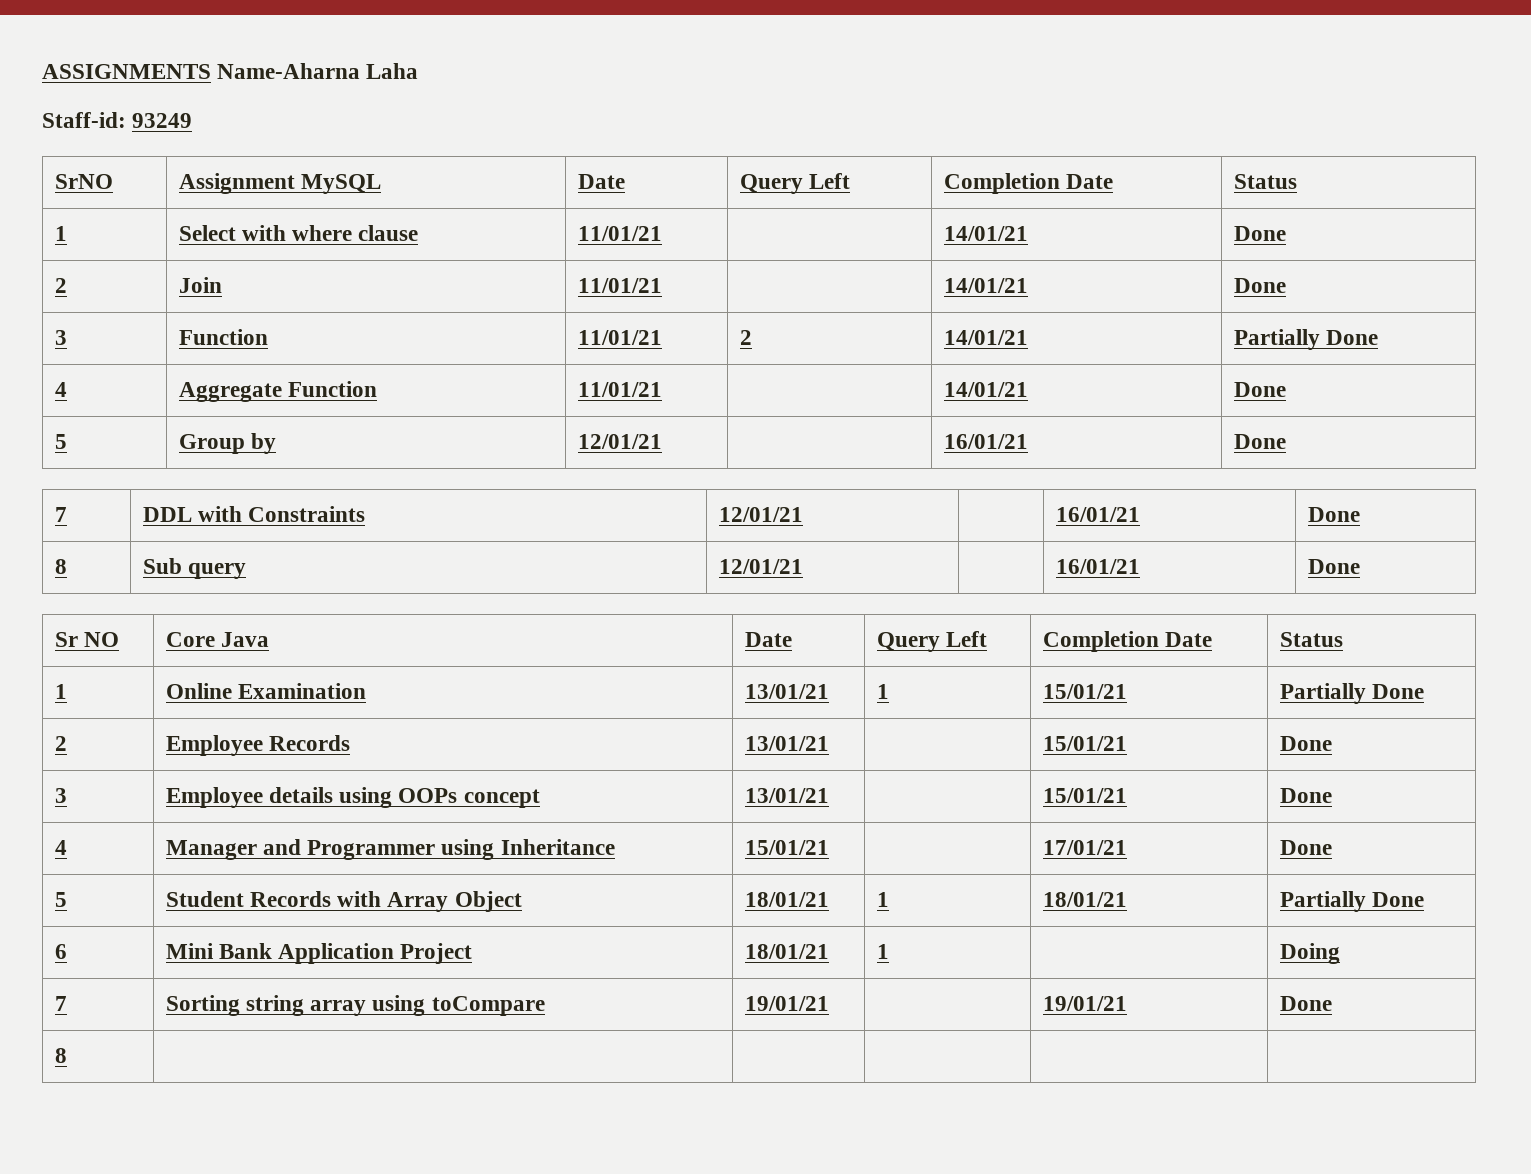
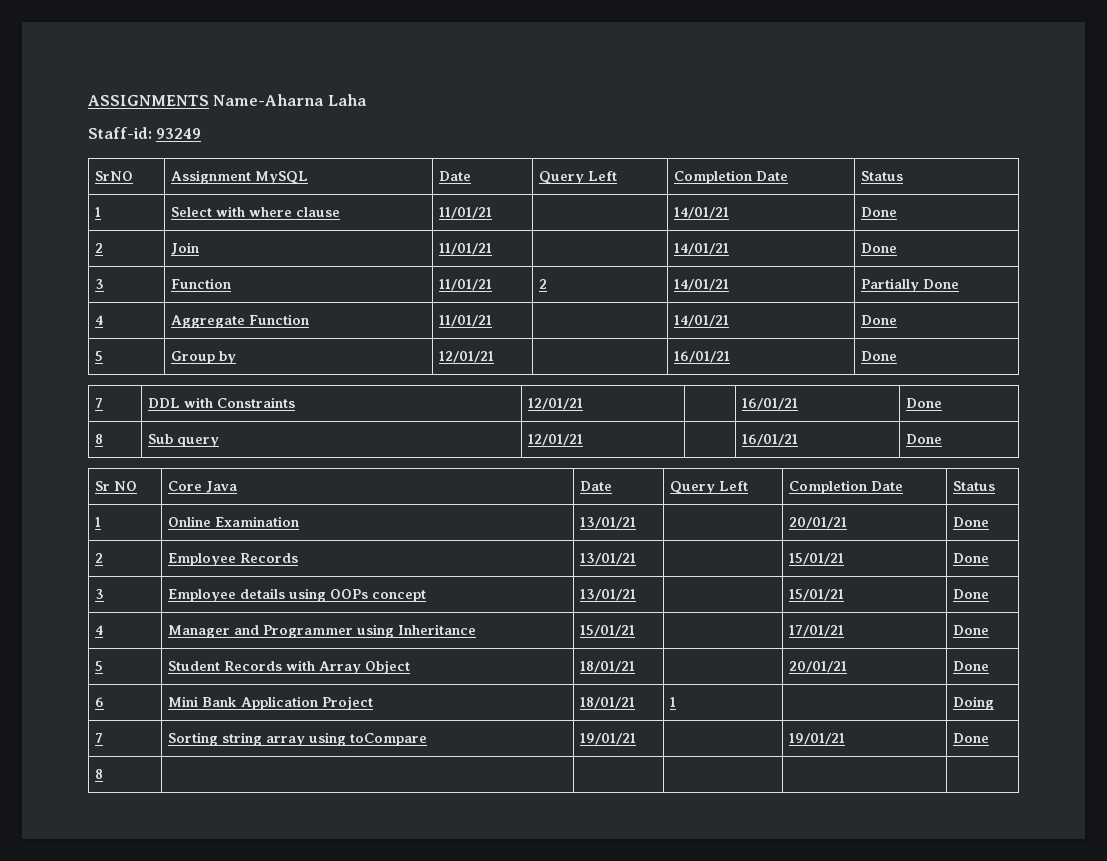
[876,684,889,699] [1042,684,1127,699] [1279,683,1366,704] 1 | 15/01/21 | Partially -> [789,517,848,529] | 20/01/21 |
[876,892,889,907] [1042,892,1127,907] [1279,891,1366,912] 1 | 18/01/21 | Partially -> [789,661,848,673] | 20/01/21 |

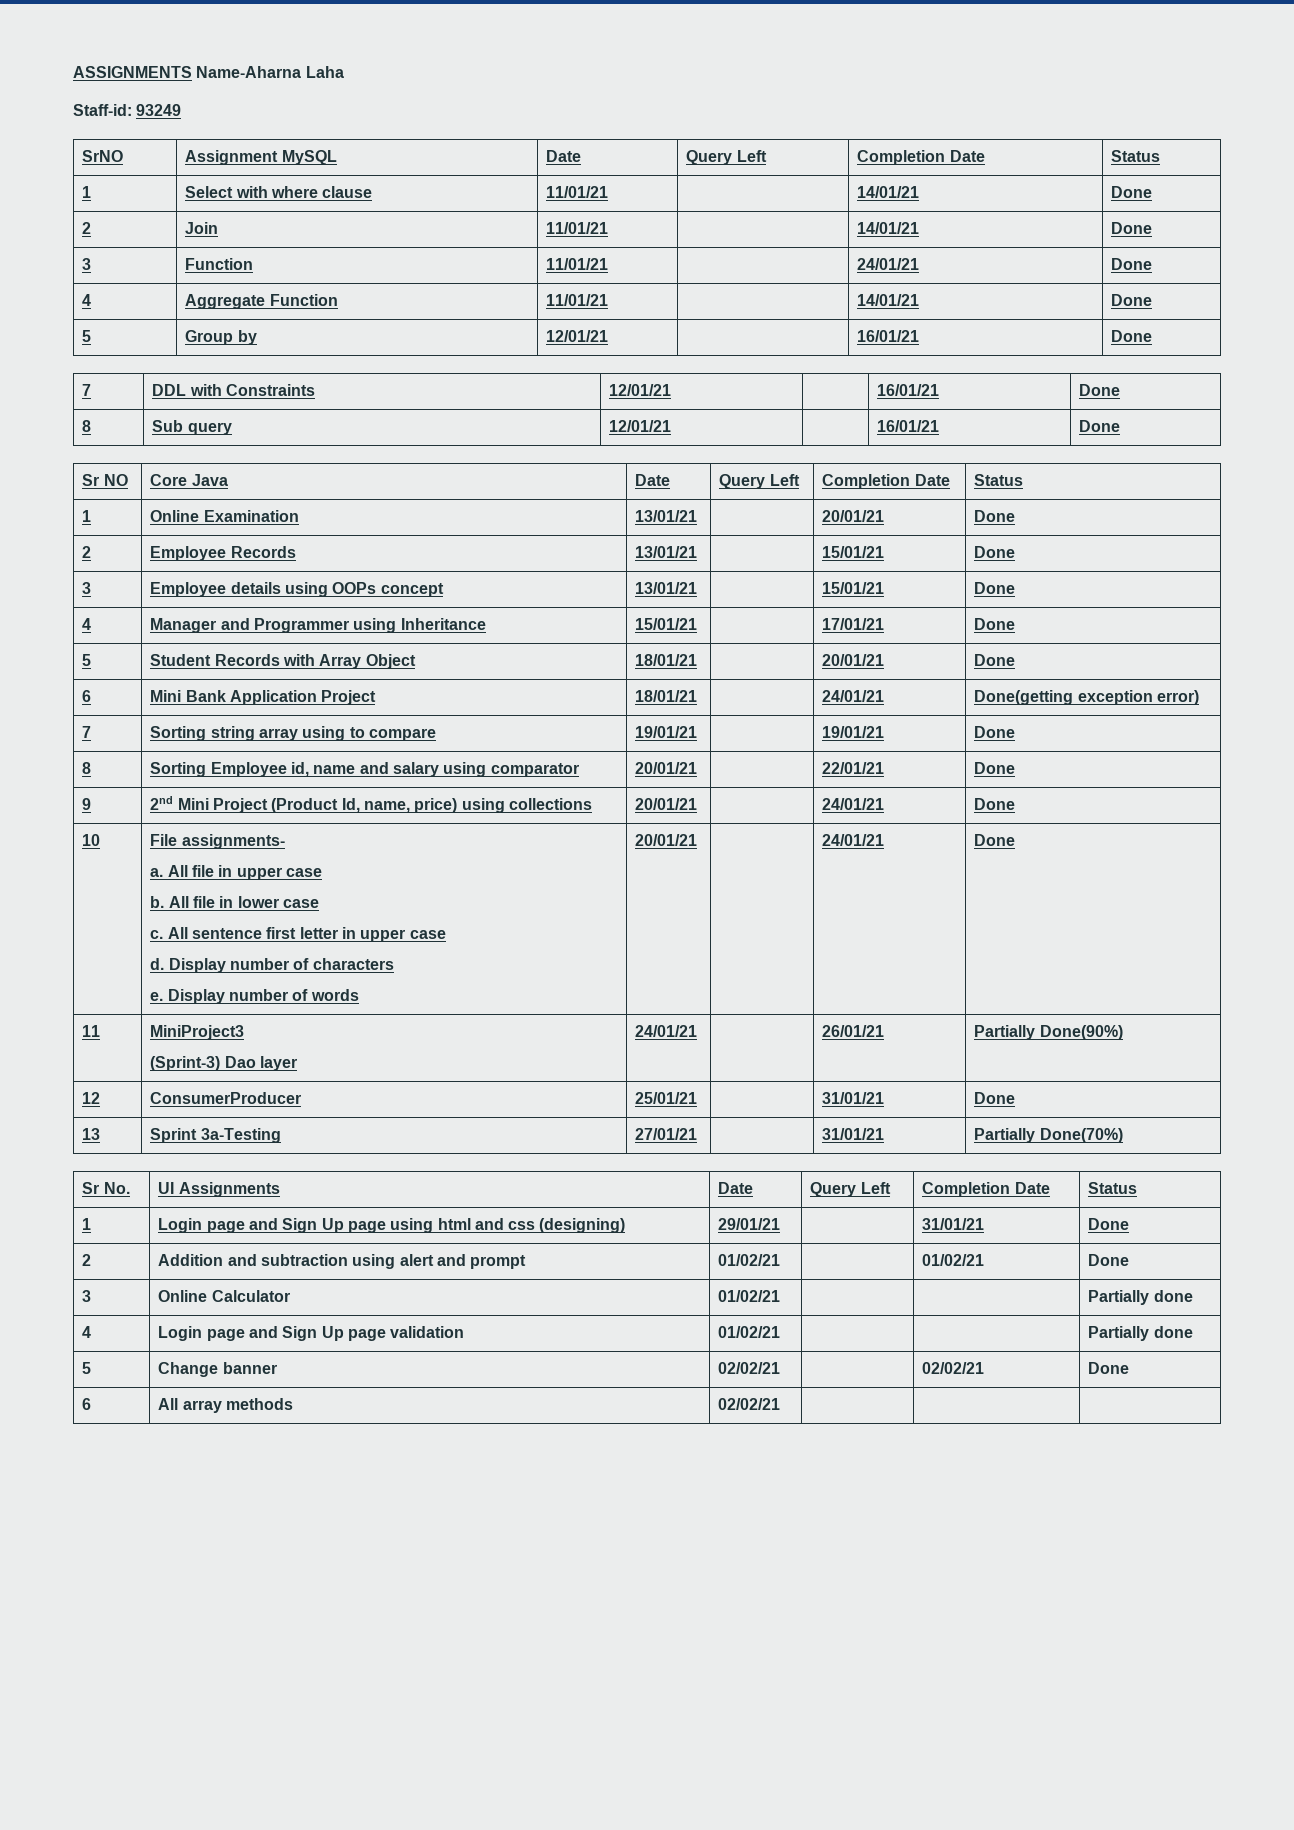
[539,279,548,289] [674,279,730,291] [861,278,920,292] 2 | 14/01/21 | Partially -> [857,258,920,270] | 24/01/21 |
[670,697,677,707] [953,696,995,710] 1 | | Doing -> [822,690,885,702] [974,690,1199,705] | 24/01/21 | Done(getting exception error)
[350,733,428,746] toCompare -> [349,727,436,741] to compare
(104, 774) | -> [150,762,579,777] [635,762,698,774] [822,762,885,774] [974,762,1016,774] [82,798,92,810] [150,796,592,813] [635,798,698,810] [822,798,885,810] [974,798,1016,810] [82,834,101,846] [150,834,285,849] [150,865,322,880] [150,896,319,908] [150,927,446,942] [150,958,394,973] [150,989,359,1004] [635,834,698,846] [822,834,885,846] [974,834,1016,846] [82,1025,101,1037] [150,1025,245,1040] [150,1056,297,1071] [635,1025,698,1037] [822,1025,885,1037] [974,1025,1123,1040] [82,1092,101,1104] [150,1092,302,1104] [635,1092,698,1104] [822,1092,885,1104] [974,1092,1016,1104] [82,1128,101,1140] [150,1128,281,1143] [635,1128,698,1140] [822,1128,885,1140] [974,1128,1123,1143] [82,1182,130,1194] [158,1182,280,1197] [718,1182,754,1194] [810,1182,891,1197] [922,1182,1050,1197] [1088,1182,1138,1194] [82,1218,92,1230] [158,1218,626,1233] [718,1218,781,1230] [922,1218,985,1230] [1088,1218,1130,1230] [82,1254,92,1266] [158,1254,527,1269] [718,1254,781,1266] [922,1254,985,1266] [1088,1254,1130,1266] [82,1290,92,1302] [158,1290,290,1302] [718,1290,781,1302] [1088,1290,1193,1305] [82,1326,92,1338] [158,1326,465,1341] [718,1326,781,1338] [1088,1326,1193,1341] [82,1362,92,1374] [158,1362,277,1377] [718,1362,781,1374] [922,1362,985,1374] [1088,1362,1130,1374] [82,1398,92,1410] [158,1398,293,1413] [718,1398,781,1410] Sorting Employee id, name and salary using comparator | 20/01/21 | | 22/01/21 | Done // 9 | 2nd Mini Project (Product Id, name, price) using collections | 20/01/21 | | 24/01/21 | Done // 10 | File assignments- // a. All file in upper case // b. All file in lower case // c. All sentence first letter in upper case // d. Display number of characters // e. Display number of words | 20/01/21 | | 24/01/21 | Done // 11 | MiniProject3 // (Sprint-3) Dao layer | 24/01/21 | | 26/01/21 | Partially Done(90%) // 12 | ConsumerProducer | 25/01/21 | | 31/01/21 | Done // 13 | Sprint 3a-Testing | 27/01/21 | | 31/01/21 | Partially Done(70%) // Sr No. | UI Assignments | Date | Query Left | Completion Date | Status // 1 | Login page and Sign Up page using html and css (designing) | 29/01/21 | | 31/01/21 | Done // 2 | Addition and subtraction using alert and prompt | 01/02/21 | | 01/02/21 | Done // 3 | Online Calculator | 01/02/21 | | | Partially done // 4 | Login page and Sign Up page validation | 01/02/21 | | | Partially done // 5 | Change banner | 02/02/21 | | 02/02/21 | Done // 6 | All array methods | 02/02/21

